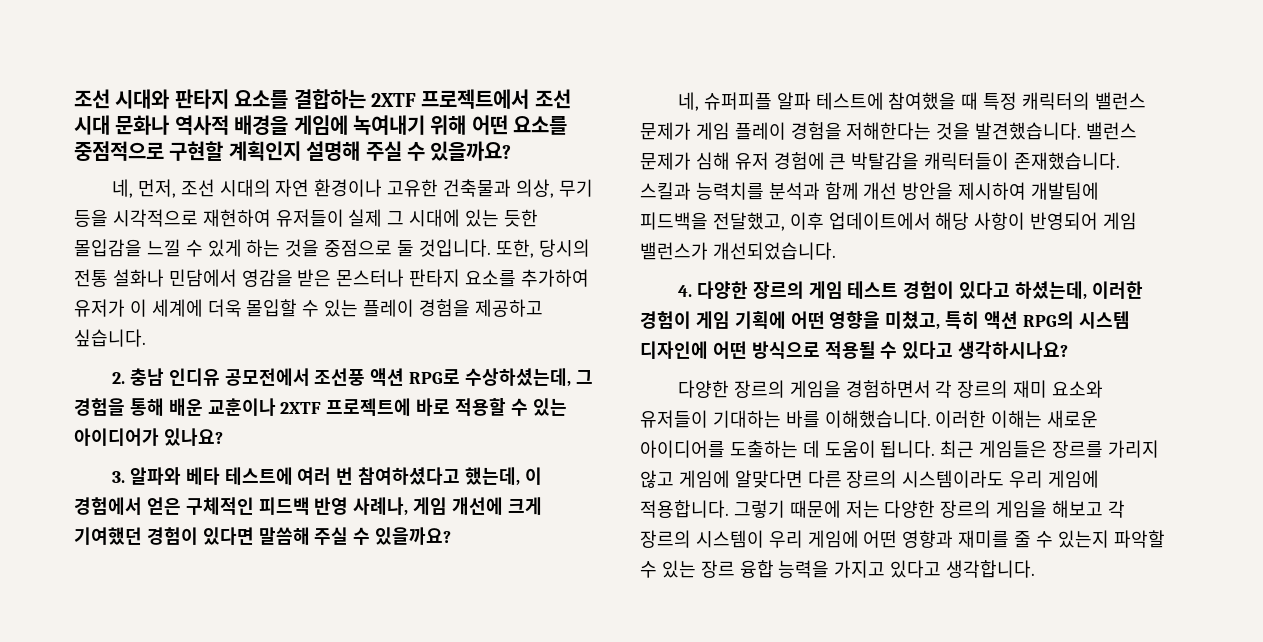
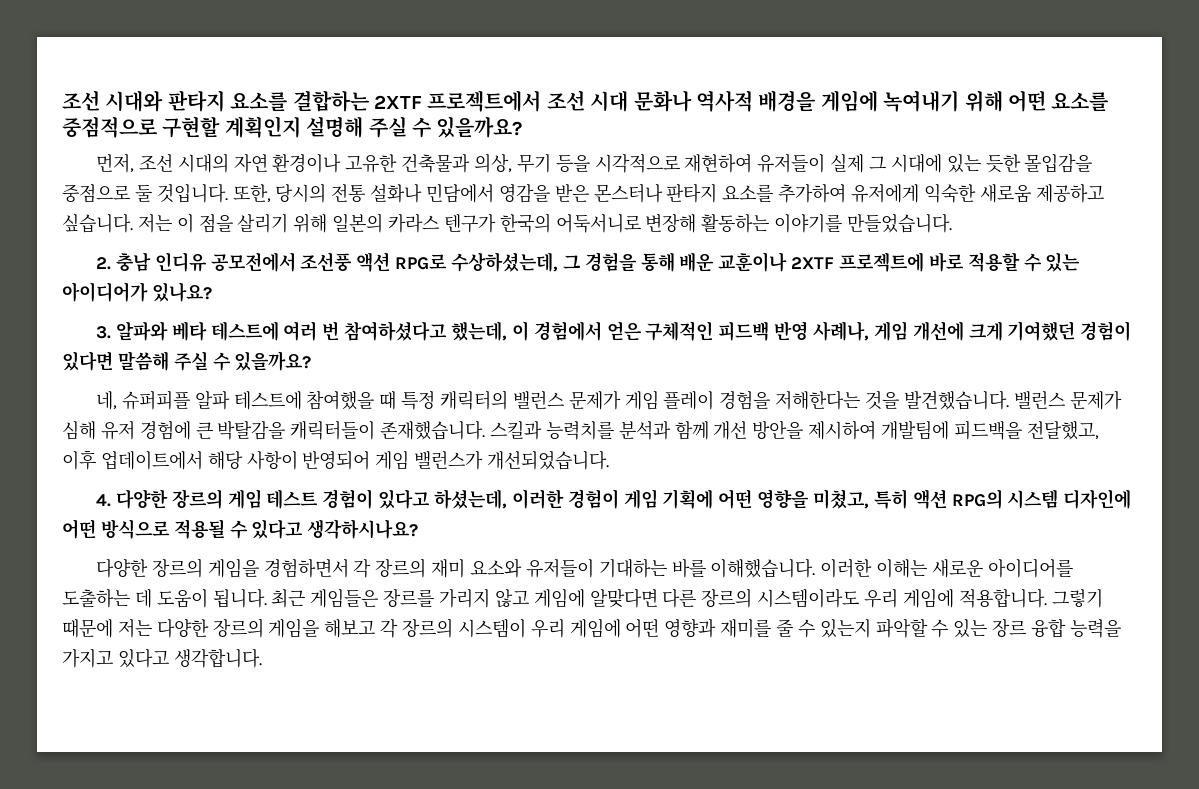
[112,179,134,198] 네, -> (523, 127) none
[146,239,320,257] 느낄 수 있게 하는 것을 -> (1093, 163) none
[74,299,543,317] [74,329,146,347] 유저가 이 세계에 더욱 몰입할 수 있는 플레이 경험을 제공하고 싶습니다. -> [851,184,1104,203] [62,213,953,233] 유저에게 익숙한 새로움 제공하고 싶습니다. 저는 이 점을 살리기 위해 일본의 카라스 텐구가 한국의 어둑서니로 변장해 활동하는 이야기를 만들었습니다.

